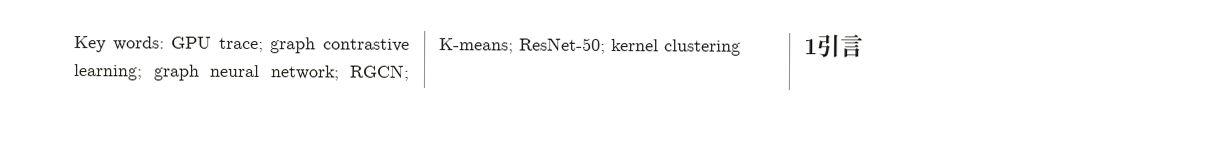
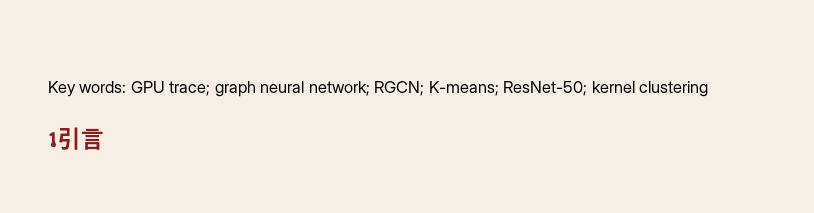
[323,38,410,52] [73,64,200,81] contrastive learning; graph -> (256, 89) none

